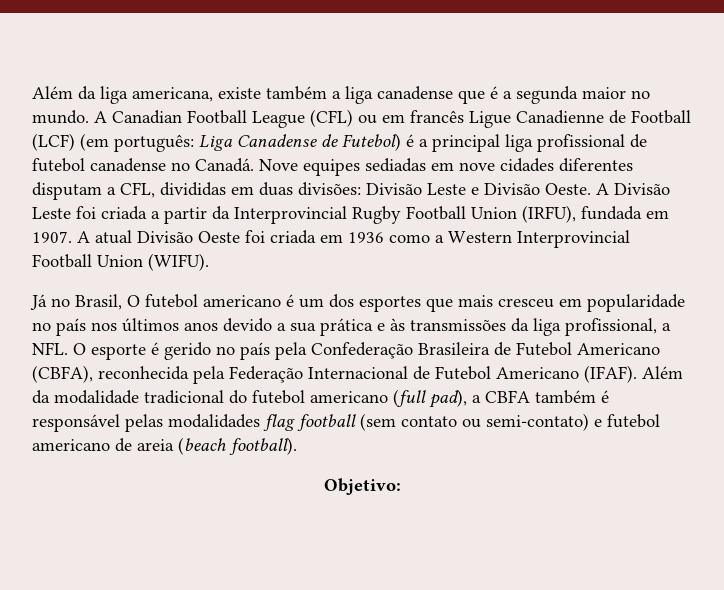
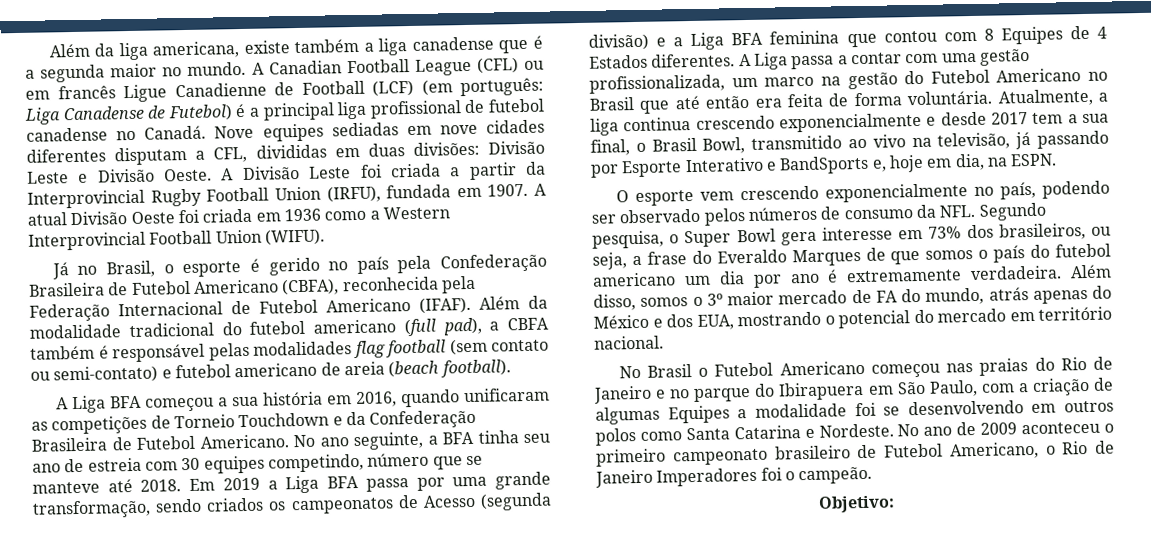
[127,294,685,312] [32,318,671,336] [32,342,86,355] O futebol americano é um dos esportes que mais cresceu em popularidade no país nos últimos anos devido a sua prática e às transmissões da liga profissional, a NFL. O -> [163,264,174,274] o
(297, 446) none -> [55,387,551,414] [31,409,477,435] [31,430,550,452] [32,452,483,474] [32,471,552,494] [32,492,552,519] [588,25,1107,51] [589,48,1030,70] [589,68,1108,94] [589,88,1108,114] [590,111,1109,136] [590,130,1109,156] [590,153,1058,178] [615,180,1110,207] [591,202,1047,226] [592,223,1111,249] [592,243,1112,270] [592,264,1112,288] [593,285,1112,311] [593,306,1112,330] [594,335,664,350] [618,356,1113,379] [593,377,1114,404] [595,400,1114,425] [595,421,1114,446] [596,440,1115,467] [595,466,873,488] // A Liga BFA começou a sua história em 2016, quando unificaram as competições de Torneio Touchdown e da Confederação Brasileira de Futebol Americano. No ano seguinte, a BFA tinha seu ano de estreia com 30 equipes competindo, número que se manteve até 2018. Em 2019 a Liga BFA passa por uma grande transformação, sendo criados os campeonatos de Acesso (segunda divisão) e a Liga BFA feminina que contou com 8 Equipes de 4 Estados diferentes. A Liga passa a contar com uma gestão profissionalizada, um marco na gestão do Futebol Americano no Brasil que até então era feita de forma voluntária. Atualmente, a liga continua crescendo exponencialmente e desde 2017 tem a sua final, o Brasil Bowl, transmitido ao vivo na televisão, já passando por Esporte Interativo e BandSports e, hoje em dia, na ESPN. // O esporte vem crescendo exponencialmente no país, podendo ser observado pelos números de consumo da NFL. Segundo pesquisa, o Super Bowl gera interesse em 73% dos brasileiros, ou seja, a frase do Everaldo Marques de que somos o país do futebol americano um dia por ano é extremamente verdadeira. Além disso, somos o 3º maior mercado de FA do mundo, atrás apenas do México e dos EUA, mostrando o potencial do mercado em território nacional. // No Brasil o Futebol Americano começou nas praias do Rio de Janeiro e no parque do Ibirapuera em São Paulo, com a criação de algumas Equipes a modalidade foi se desenvolvendo em outros polos como Santa Catarina e Nordeste. No ano de 2009 aconteceu o primeiro campeonato brasileiro de Futebol Americano, o Rio de Janeiro Imperadores foi o campeão.

